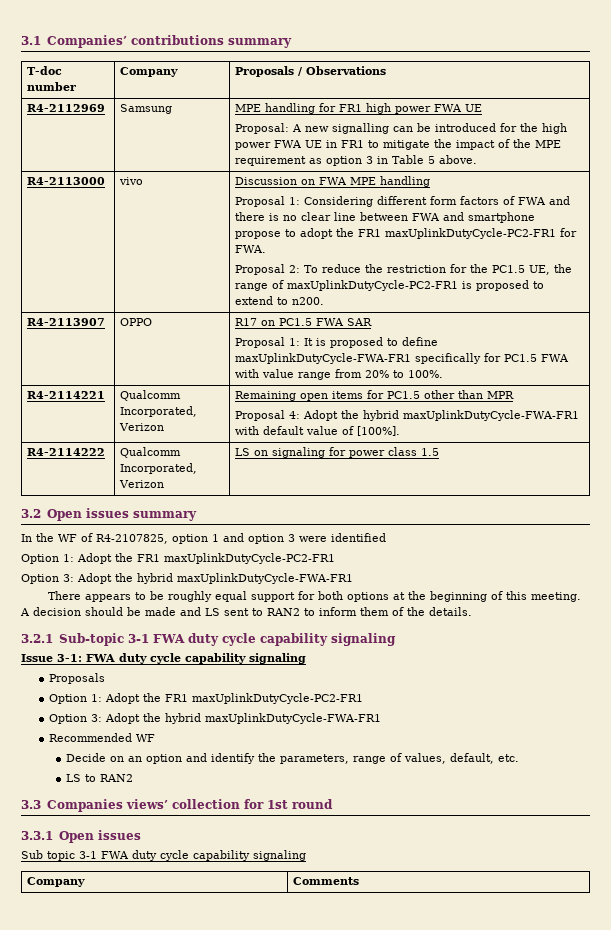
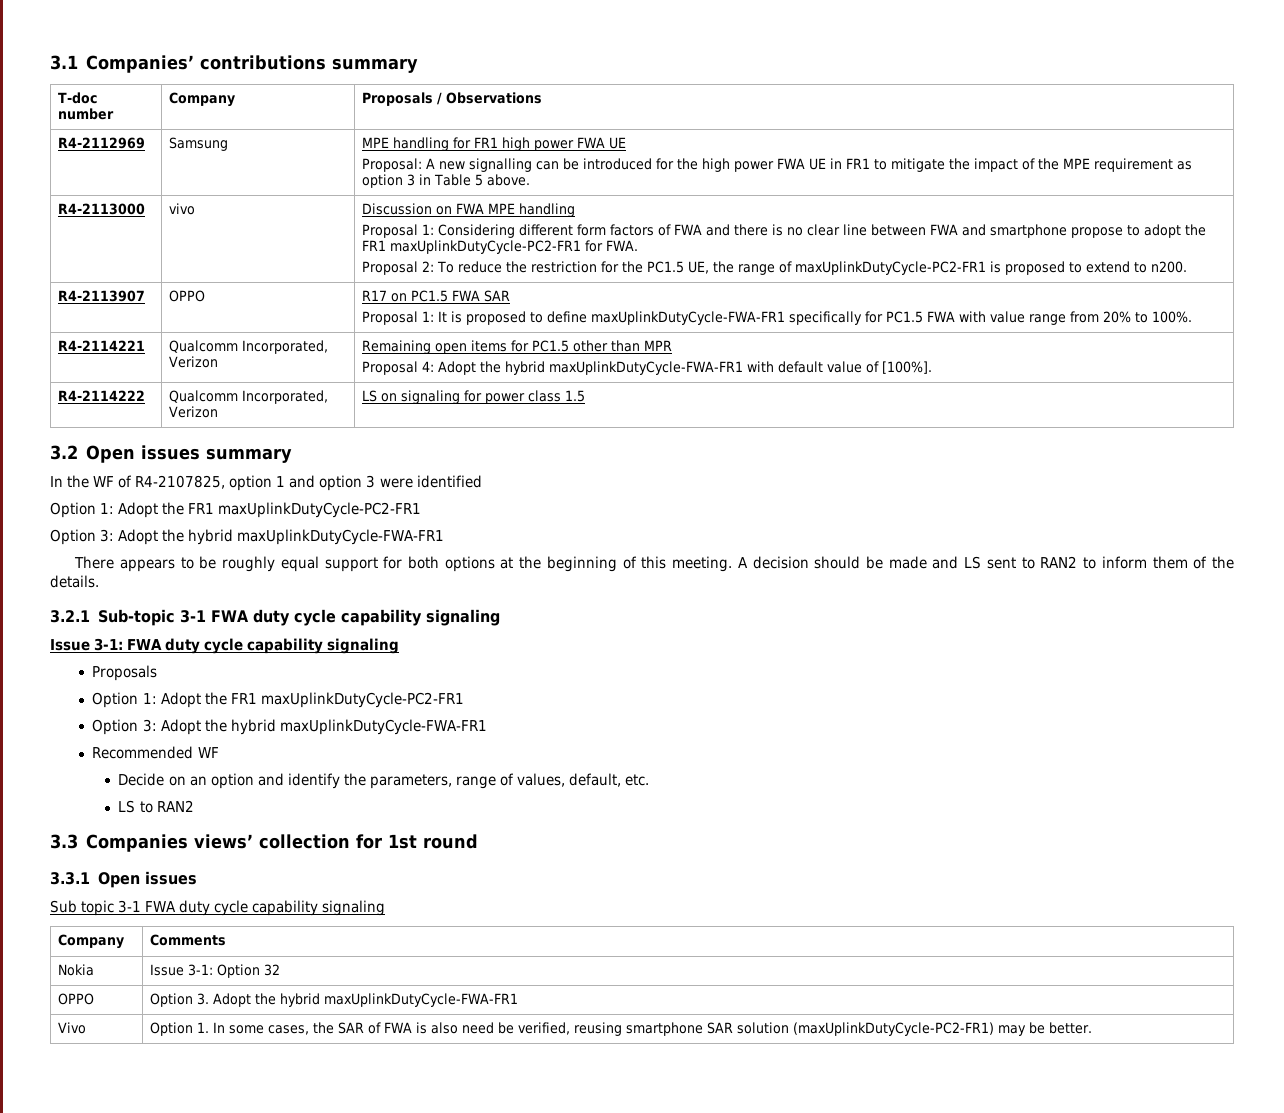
(360, 881) none -> [57,964,94,976] [149,964,280,978] [57,993,94,1005] [149,993,518,1007] [57,1022,86,1034] [149,1022,1092,1036] // Nokia | Issue 3-1: Option 32 // OPPO | Option 3. Adopt the hybrid maxUplinkDutyCycle-FWA-FR1 // Vivo | Option 1. In some cases, the SAR of FWA is also need be verified, reusing smartphone SAR solution (maxUplinkDutyCycle-PC2-FR1) may be better.

